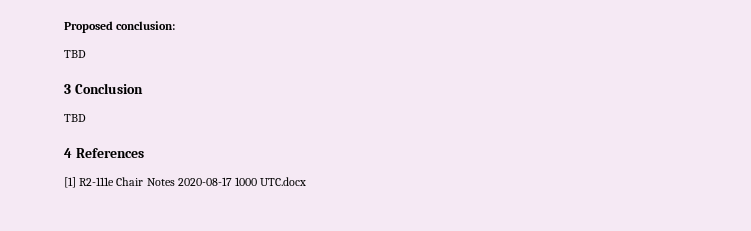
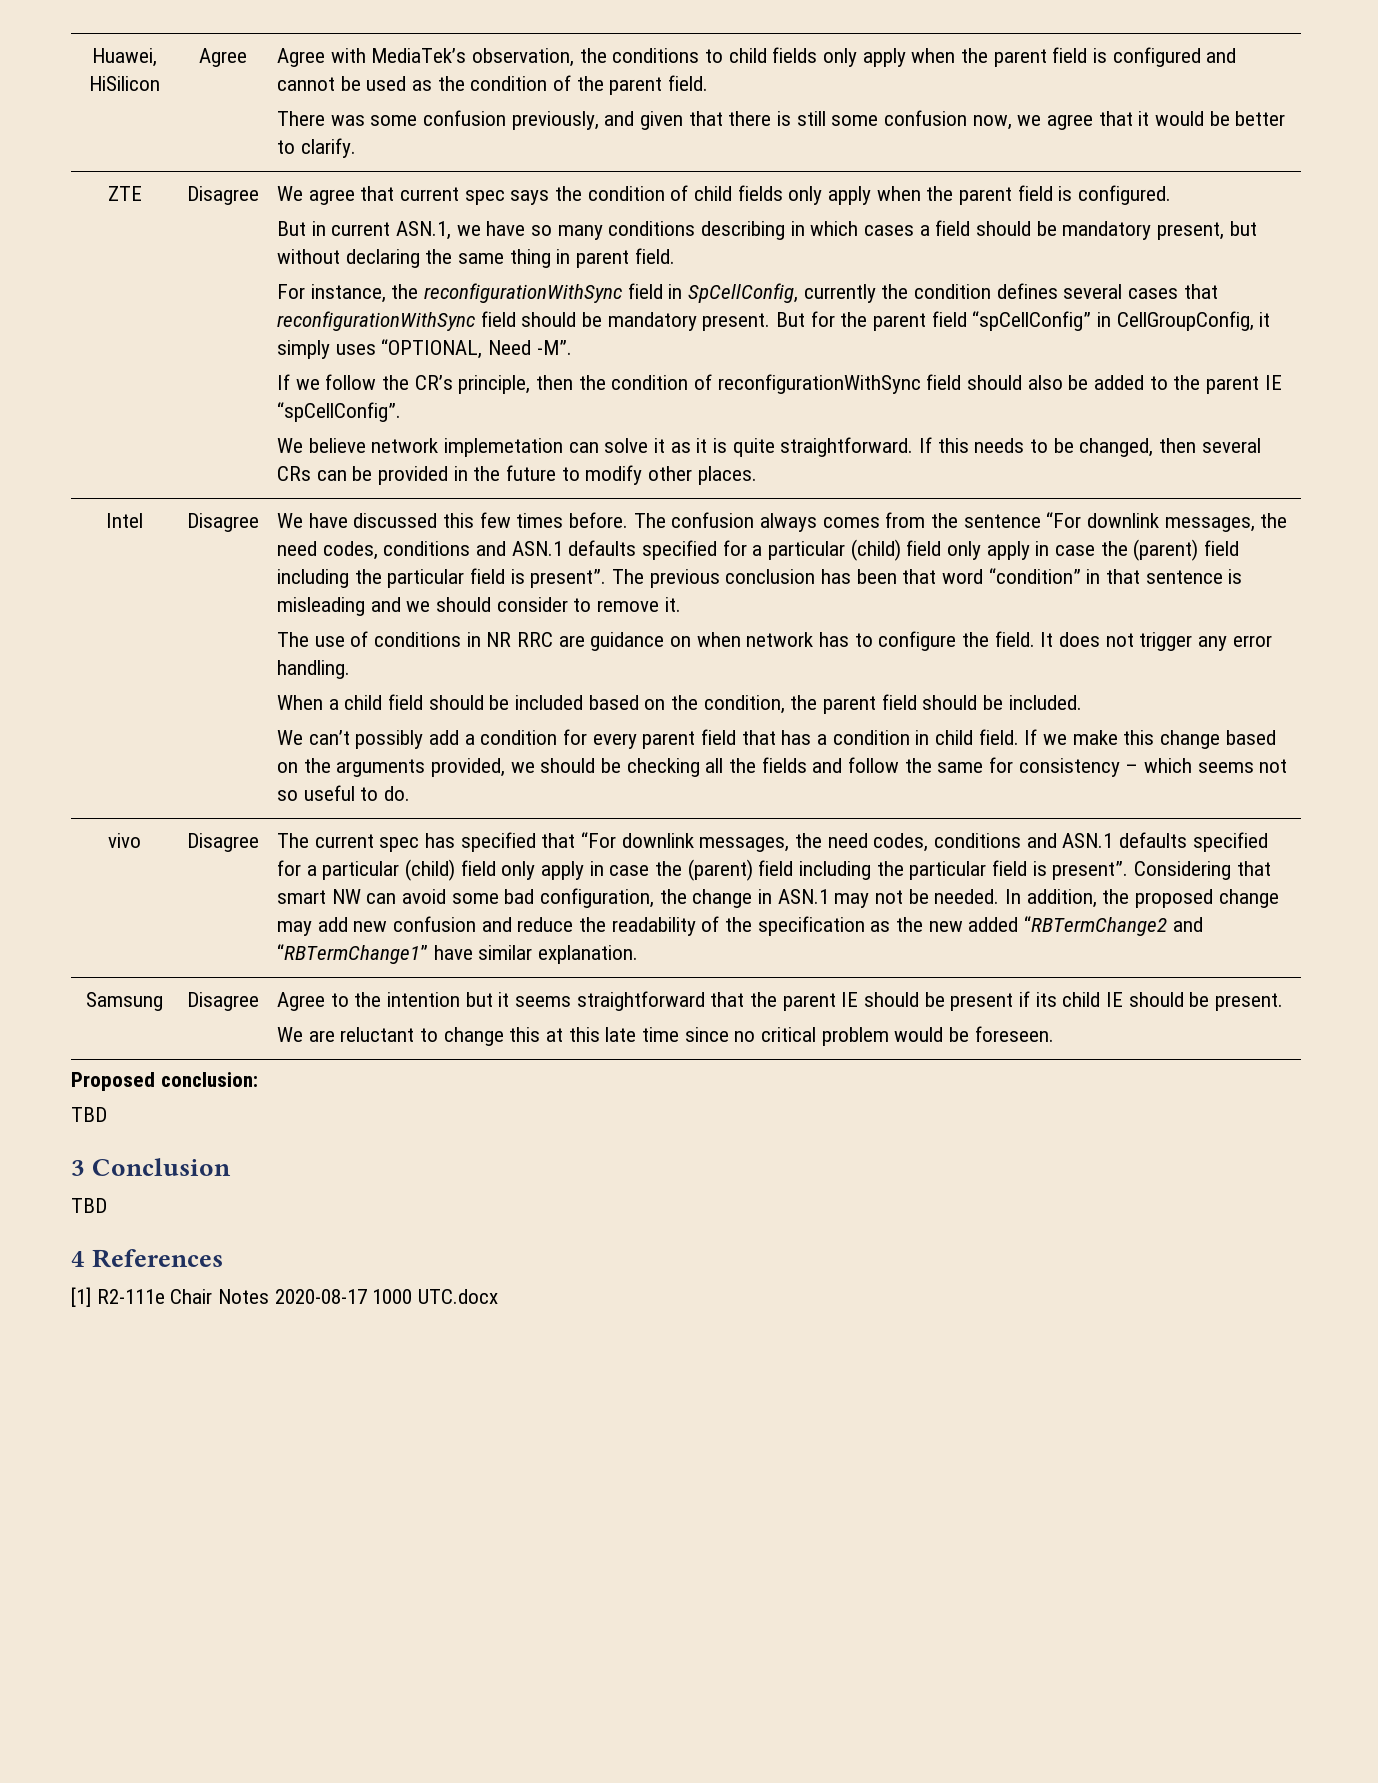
(64, 27) none -> [92,48,157,67] [89,76,160,91] [199,48,247,67] [276,47,1237,67] [276,75,708,95] [276,110,1286,130] [276,138,356,158] [107,186,142,201] [187,186,259,205] [276,185,1172,205] [276,220,1257,240] [276,248,675,268] [276,283,1218,303] [276,311,1271,331] [276,339,572,359] [276,374,1282,394] [276,402,401,422] [276,437,1261,457] [276,465,757,485] [106,513,143,528] [187,513,259,532] [276,512,1288,532] [276,539,1240,561] [276,568,1243,588] [276,597,681,616] [276,631,1272,651] [276,660,350,679] [276,694,1082,714] [276,729,1276,749] [276,757,1288,777] [276,785,410,801] [108,833,141,848] [187,833,259,852] [276,832,1268,852] [276,859,1271,881] [276,888,1279,908] [276,916,1203,936] [276,944,638,964] [86,992,163,1011] [187,992,259,1011] [276,991,1284,1011] [276,1026,1054,1046] Huawei, HiSilicon | Agree | Agree with MediaTek’s observation, the conditions to child fields only apply when the parent field is configured and cannot be used as the condition of the parent field. // There was some confusion previously, and given that there is still some confusion now, we agree that it would be better to clarify. // ZTE | Disagree | We agree that current spec says the condition of child fields only apply when the parent field is configured. // But in current ASN.1, we have so many conditions describing in which cases a field should be mandatory present, but without declaring the same thing in parent field. // For instance, the reconfigurationWithSync field in SpCellConfig, currently the condition defines several cases that reconfigurationWithSync field should be mandatory present. But for the parent field “spCellConfig” in CellGroupConfig, it simply uses “OPTIONAL, Need -M”. // If we follow the CR’s principle, then the condition of reconfigurationWithSync field should also be added to the parent IE “spCellConfig”. // We believe network implemetation can solve it as it is quite straightforward. If this needs to be changed, then several CRs can be provided in the future to modify other places. // Intel | Disagree | We have discussed this few times before. The confusion always comes from the sentence “For downlink messages, the need codes, conditions and ASN.1 defaults specified for a particular (child) field only apply in case the (parent) field including the particular field is present”. The previous conclusion has been that word “condition” in that sentence is misleading and we should consider to remove it. // The use of conditions in NR RRC are guidance on when network has to configure the field. It does not trigger any error handling. // When a child field should be included based on the condition, the parent field should be included. // We can’t possibly add a condition for every parent field that has a condition in child field. If we make this change based on the arguments provided, we should be checking all the fields and follow the same for consistency – which seems not so useful to do. // vivo | Disagree | The current spec has specified that “For downlink messages, the need codes, conditions and ASN.1 defaults specified for a particular (child) field only apply in case the (parent) field including the particular field is present”. Considering that smart NW can avoid some bad configuration, the change in ASN.1 may not be needed. In addition, the proposed change may add new confusion and reduce the readability of the specification as the new added “RBTermChange2 and “RBTermChange1” have similar explanation. // Samsung | Disagree | Agree to the intention but it seems straightforward that the parent IE should be present if its child IE should be present. // We are reluctant to change this at this late time since no critical problem would be foreseen. //

